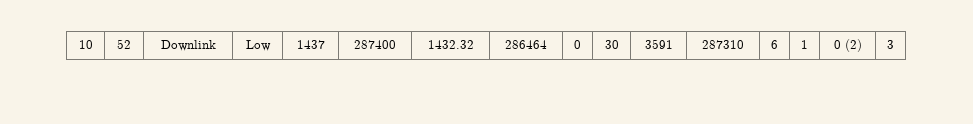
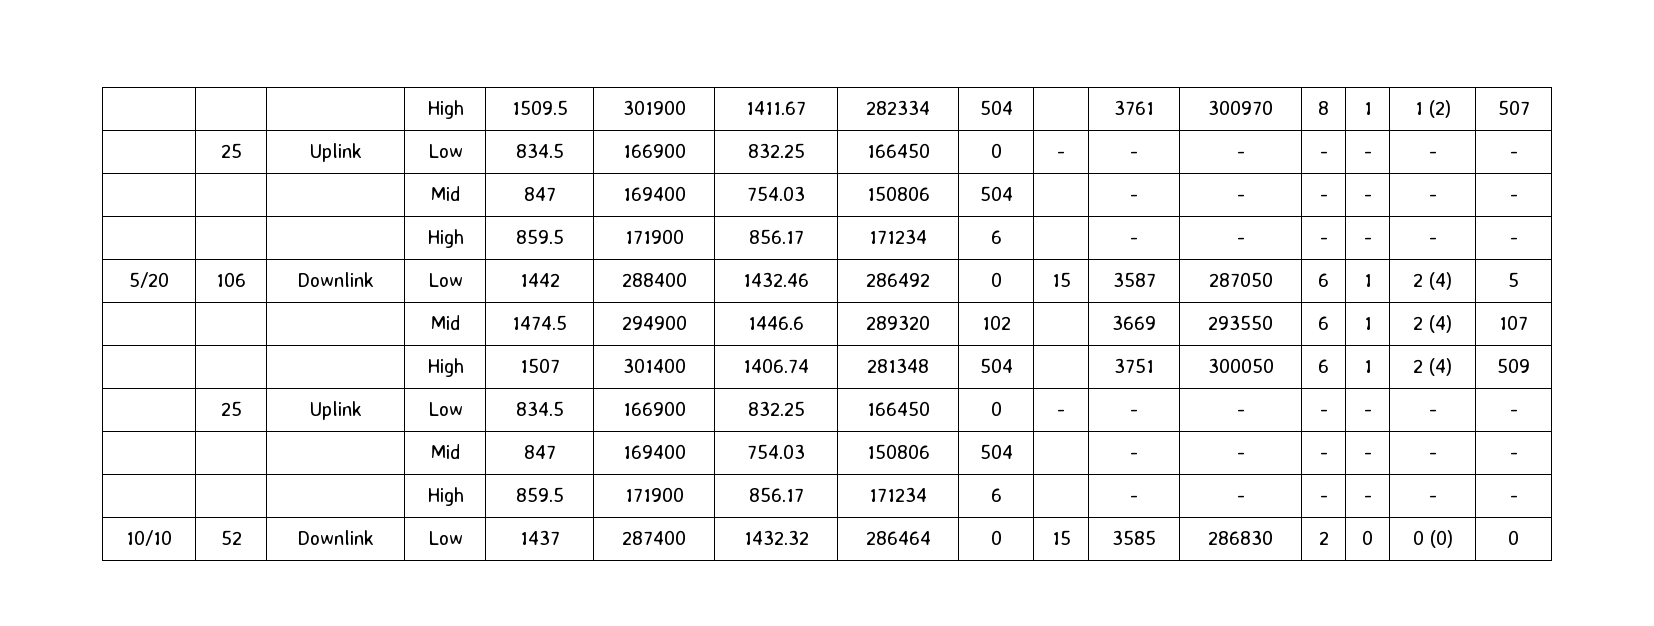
[78,40,93,49] 10 -> [426,100,464,119] [511,100,568,115] [622,100,686,115] [746,101,806,115] [866,100,930,115] [979,100,1013,115] [1114,100,1154,115] [1208,100,1273,115] [1318,101,1329,115] [1363,102,1372,115] [1414,100,1451,118] [1497,100,1530,115] [220,143,242,158] [309,143,362,162] [427,144,463,158] [515,143,564,158] [622,143,686,158] [747,143,805,158] [866,143,930,158] [990,143,1002,158] [1057,151,1065,158] [1130,151,1138,158] [1236,151,1245,158] [1319,151,1328,158] [1363,151,1372,158] [1428,151,1437,158] [1509,151,1518,158] [430,186,460,201] [523,187,556,201] [622,186,686,201] [747,186,805,201] [866,186,930,201] [979,186,1013,201] [1130,194,1138,201] [1236,194,1245,201] [1319,194,1328,201] [1363,194,1372,201] [1428,194,1437,201] [1509,194,1518,201] [426,229,464,248] [515,229,564,244] [624,229,684,244] [748,229,804,244] [869,229,927,244] [990,230,1002,244] [1130,237,1138,244] [1236,237,1245,244] [1319,237,1328,244] [1363,237,1372,244] [1428,237,1437,244] [1509,237,1518,244] [129,272,169,288] [216,272,246,287] [297,272,374,287] [427,273,463,287] [519,273,560,287] [621,272,687,287] [743,272,809,287] [866,273,930,287] [990,272,1002,287] [1051,272,1071,287] [1112,272,1156,287] [1208,272,1273,287] [1318,273,1329,287] [1363,274,1372,287] [1413,272,1452,290] [1508,272,1519,287] [430,315,460,330] [512,315,567,330] [621,315,687,330] [748,316,804,330] [866,315,930,330] [981,315,1011,330] [1112,315,1156,330] [1208,315,1273,330] [1318,316,1329,330] [1363,317,1372,330] [1413,315,1452,333] [1499,315,1528,330] [426,358,464,377] [519,358,560,373] [622,358,686,373] [743,358,809,373] [867,358,929,373] [979,358,1013,373] [1114,358,1154,373] [1207,358,1274,373] [1318,359,1329,373] [1363,360,1372,373] [1413,358,1452,376] [1497,358,1530,373] [220,401,242,416] [309,401,362,420] [427,402,463,416] [515,401,564,416] [622,401,686,416] [747,401,805,416] [866,401,930,416] [990,401,1002,416] [1057,409,1065,416] [1130,409,1138,416] [1236,409,1245,416] [1319,409,1328,416] [1363,409,1372,416] [1428,409,1437,416] [1509,409,1518,416] [430,444,460,459] [523,445,556,459] [622,444,686,459] [747,444,805,459] [866,444,930,459] [979,444,1013,459] [1130,452,1138,459] [1236,452,1245,459] [1319,452,1328,459] [1363,452,1372,459] [1428,452,1437,459] [1509,452,1518,459] [426,487,464,506] [515,487,564,502] [624,487,684,502] [748,487,804,502] [869,487,927,502] [990,488,1002,502] [1130,495,1138,502] [1236,495,1245,502] [1319,495,1328,502] [1363,495,1372,502] [1428,495,1437,502] [1509,495,1518,502] [126,530,172,546] | | | High | 1509.5 | 301900 | 1411.67 | 282334 | 504 | | 3761 | 300970 | 8 | 1 | 1 (2) | 507 // | 25 | Uplink | Low | 834.5 | 166900 | 832.25 | 166450 | 0 | - | - | - | - | - | - | - // | | | Mid | 847 | 169400 | 754.03 | 150806 | 504 | | - | - | - | - | - | - // | | | High | 859.5 | 171900 | 856.17 | 171234 | 6 | | - | - | - | - | - | - // 5/20 | 106 | Downlink | Low | 1442 | 288400 | 1432.46 | 286492 | 0 | 15 | 3587 | 287050 | 6 | 1 | 2 (4) | 5 // | | | Mid | 1474.5 | 294900 | 1446.6 | 289320 | 102 | | 3669 | 293550 | 6 | 1 | 2 (4) | 107 // | | | High | 1507 | 301400 | 1406.74 | 281348 | 504 | | 3751 | 300050 | 6 | 1 | 2 (4) | 509 // | 25 | Uplink | Low | 834.5 | 166900 | 832.25 | 166450 | 0 | - | - | - | - | - | - | - // | | | Mid | 847 | 169400 | 754.03 | 150806 | 504 | | - | - | - | - | - | - // | | | High | 859.5 | 171900 | 856.17 | 171234 | 6 | | - | - | - | - | - | - // 10/10
[604,40,619,49] [644,39,673,49] [702,40,744,49] [771,40,778,49] [801,40,808,49] [833,39,862,52] [887,40,894,49] 30 | 3591 | 287310 | 6 | 1 | 0 (2) | 3 -> [1051,530,1071,545] [1112,530,1156,545] [1208,530,1273,545] [1318,531,1329,545] [1362,530,1373,545] [1412,530,1453,548] [1508,530,1519,545] 15 | 3585 | 286830 | 2 | 0 | 0 (0) | 0

